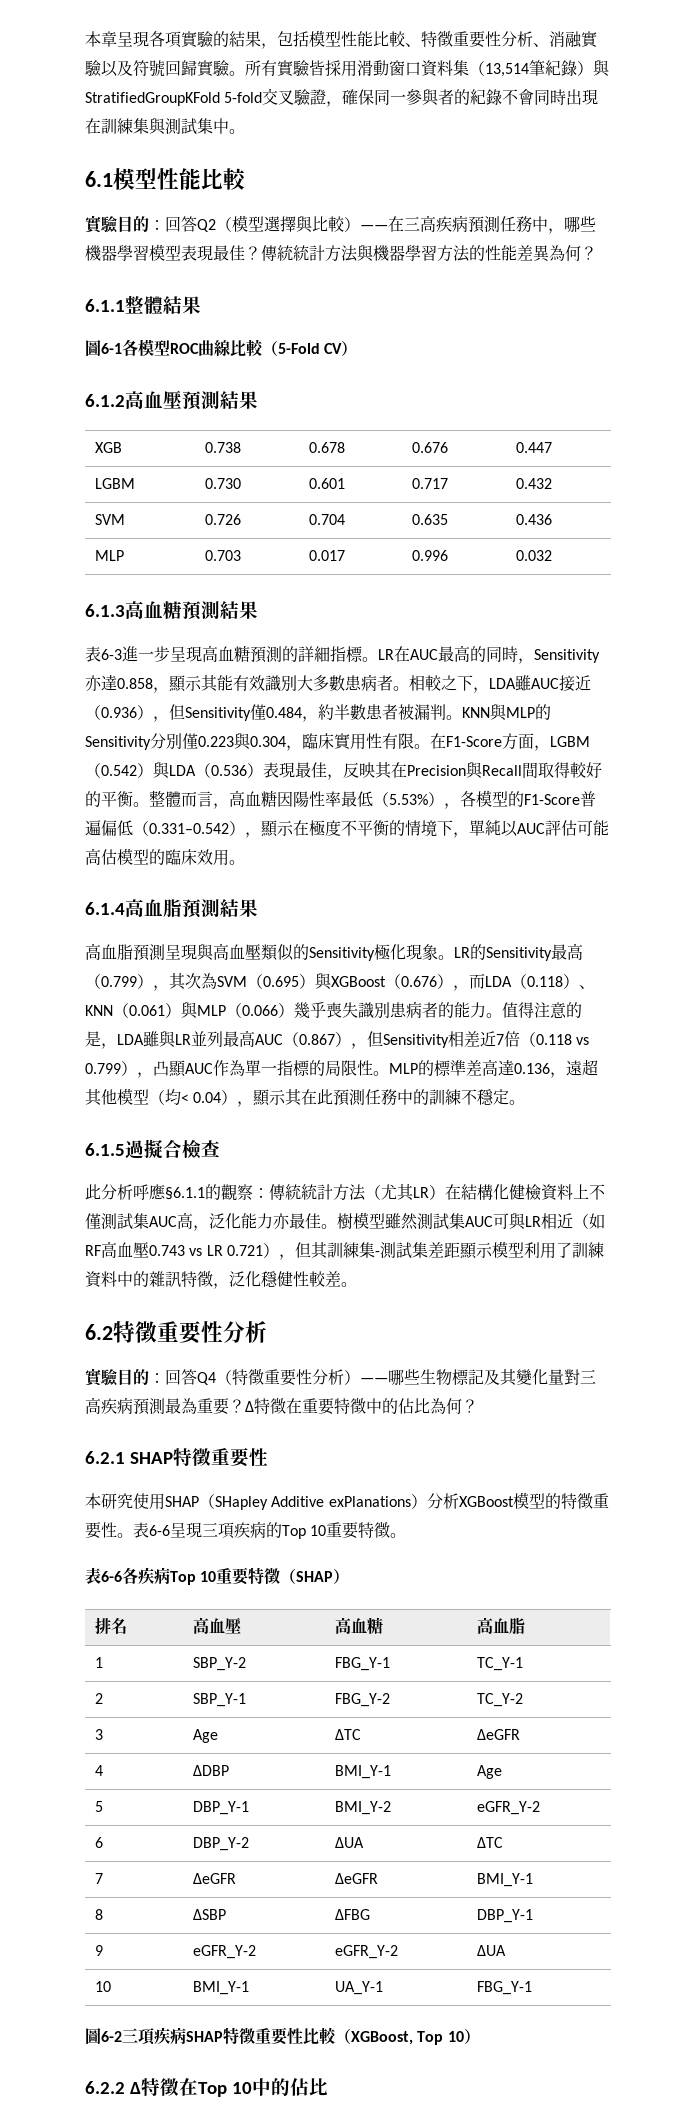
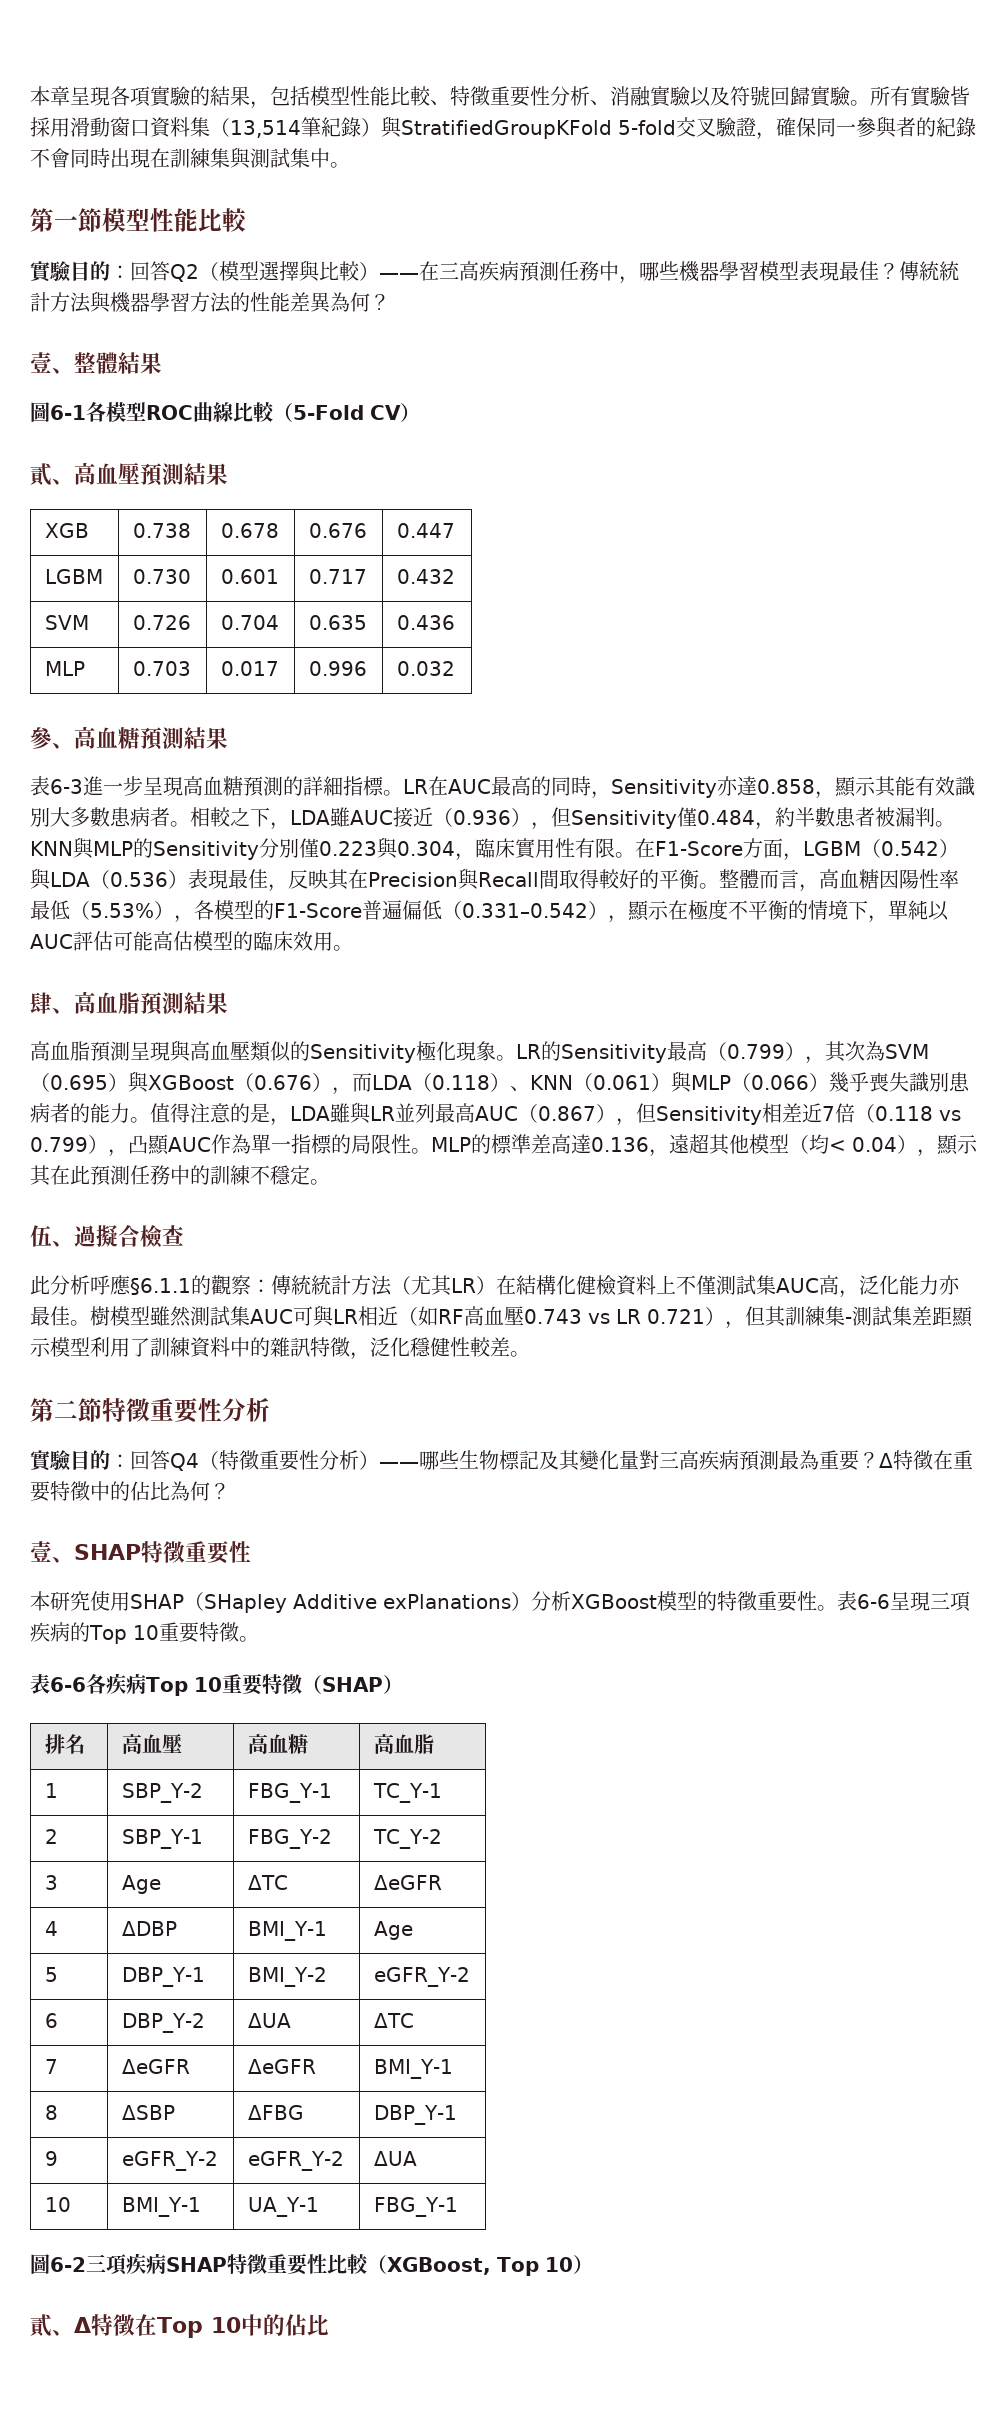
[85,171,113,187] 6.1 -> [30,208,102,233] 第一節
[85,299,125,312] 6.1.1 -> [30,352,74,374] 壹、
[85,394,125,407] 6.1.2 -> [30,463,74,486] 貳、
[85,604,125,617] 6.1.3 -> [30,727,74,749] 參、
[85,902,125,915] 6.1.4 -> [30,992,74,1014] 肆、
[85,1143,125,1156] 6.1.5 -> [30,1225,74,1247] 伍、
[85,1324,113,1340] 6.2 -> [30,1398,102,1423] 第二節
[85,1451,125,1464] 6.2.1 -> [30,1541,74,1563] 壹、
[85,2081,125,2094] 6.2.2 -> [30,2314,74,2337] 貳、

